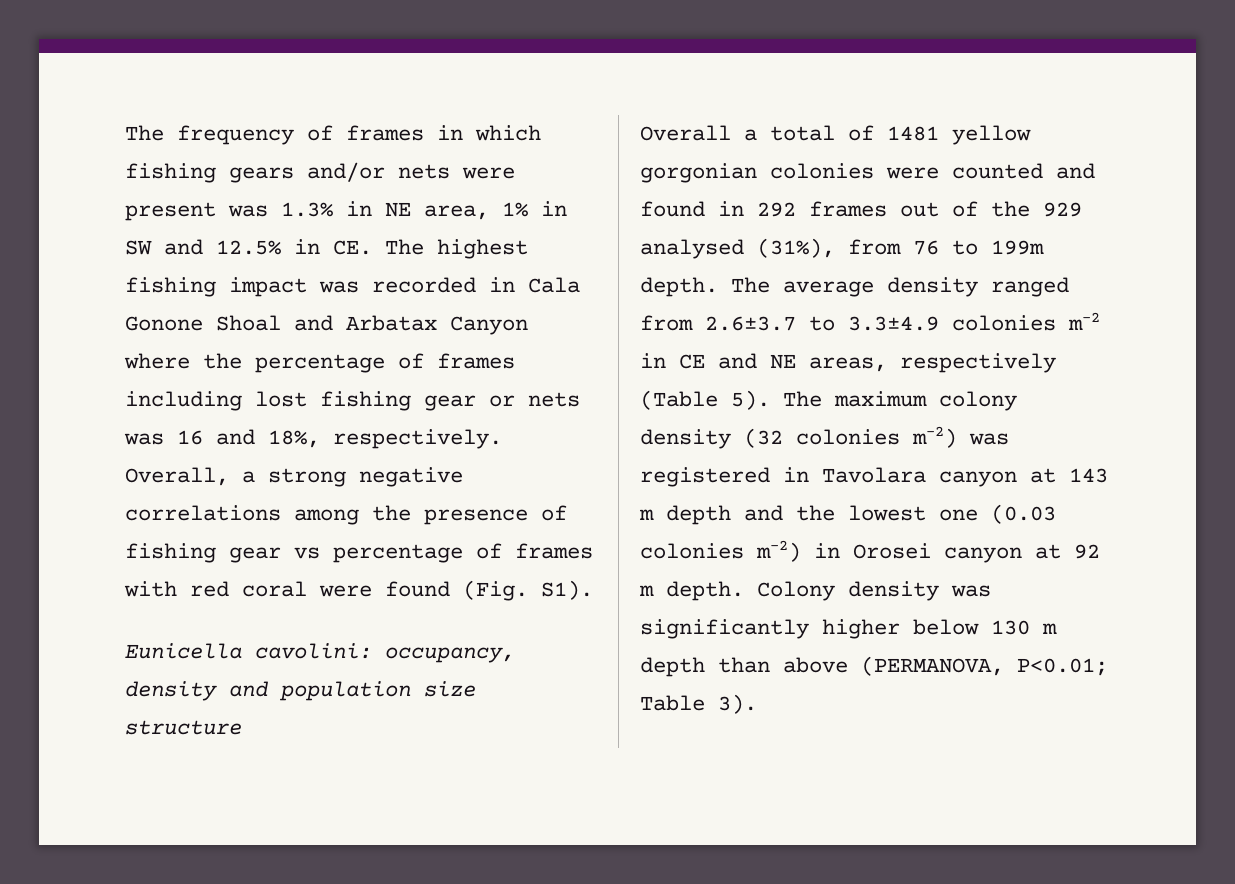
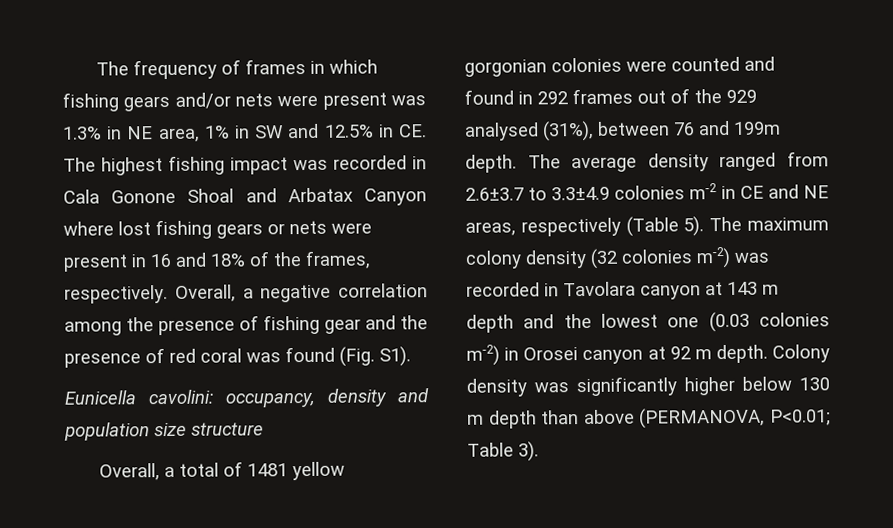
[203,353,515,373] [125,391,242,411] the percentage of frames including -> (114, 228) none
[424,395,476,411] gear -> [216,223,263,239] gears
[124,429,502,449] [125,467,463,487] [125,505,281,521] was 16 and 18%, respectively. Overall, a strong negative correlations -> [331,222,372,234] [63,250,371,272] [64,283,428,304] were present in 16 and 18% of the frames, respectively. Overall, a negative correlation
[294,543,593,563] [124,581,177,597] vs percentage of frames with -> [365,315,428,330] [64,348,165,368] and the presence of
[319,585,372,597] were -> [246,352,281,363] was
[640,125,731,141] Overall -> [99,463,161,481] Overall,
[848,239,978,255] from 76 to -> [597,120,730,136] between 76 and
[640,467,770,487] registered -> [466,282,540,297] recorded

